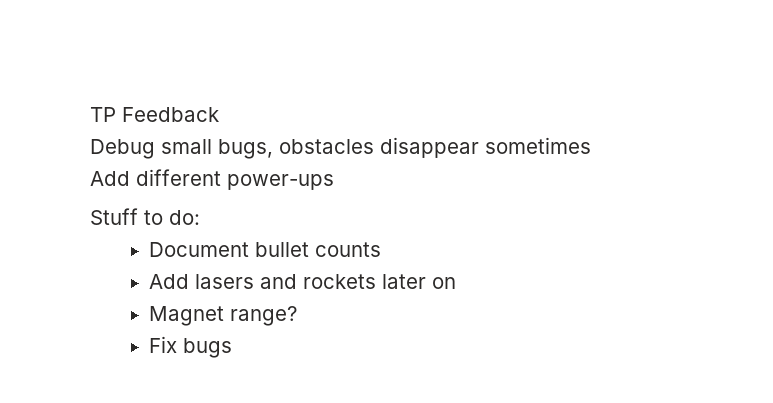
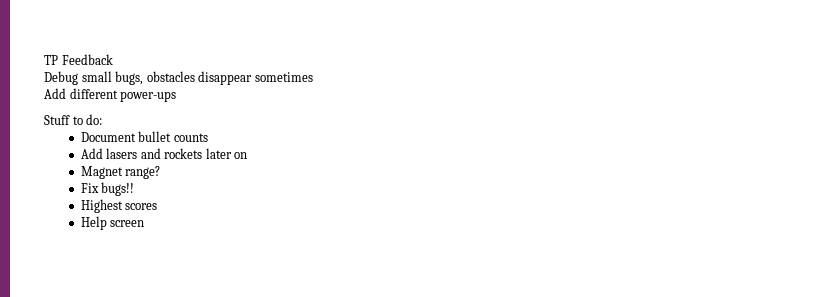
[183,338,233,358] bugs -> [101,182,135,196] [80,199,158,213] [80,216,145,230] bugs!! // Highest scores // Help screen

